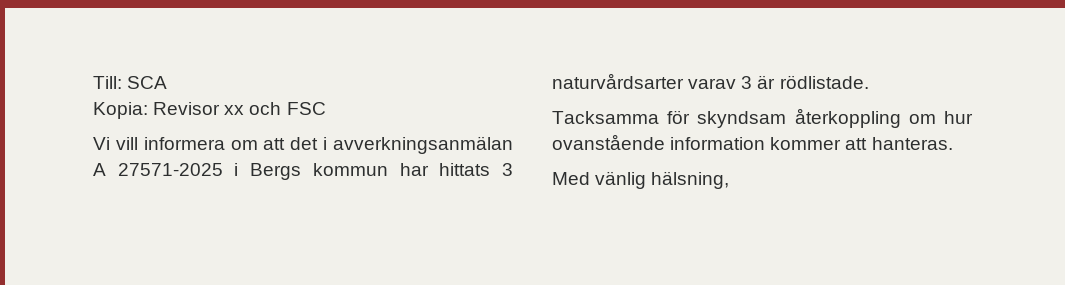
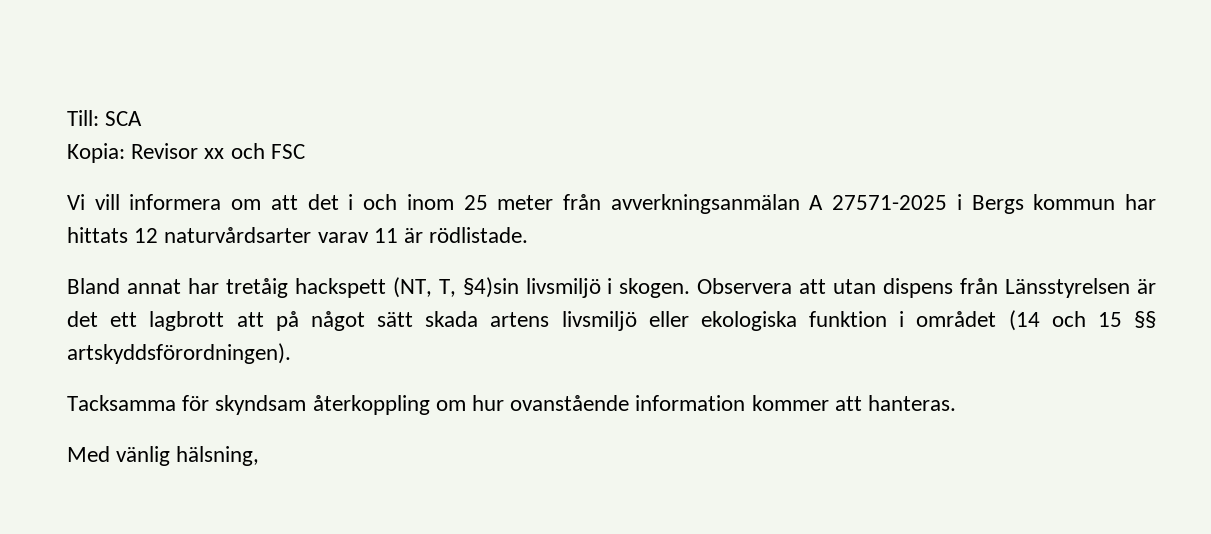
(328, 143) none -> [363,194,601,210] och inom 25 meter från
[502,163,513,176] 3 -> [134,228,159,243] 12
[741,76,753,89] 3 -> [373,228,398,243] 11
(869, 82) none -> [67,277,1156,298] [67,310,1156,331] [67,343,291,364] // Bland annat har tretåig hackspett (NT, T, §4)sin livsmiljö i skogen. Observera att utan dispens från Länsstyrelsen är det ett lagbrott att på något sätt skada artens livsmiljö eller ekologiska funktion i området (14 och 15 §§ artskyddsförordningen).

